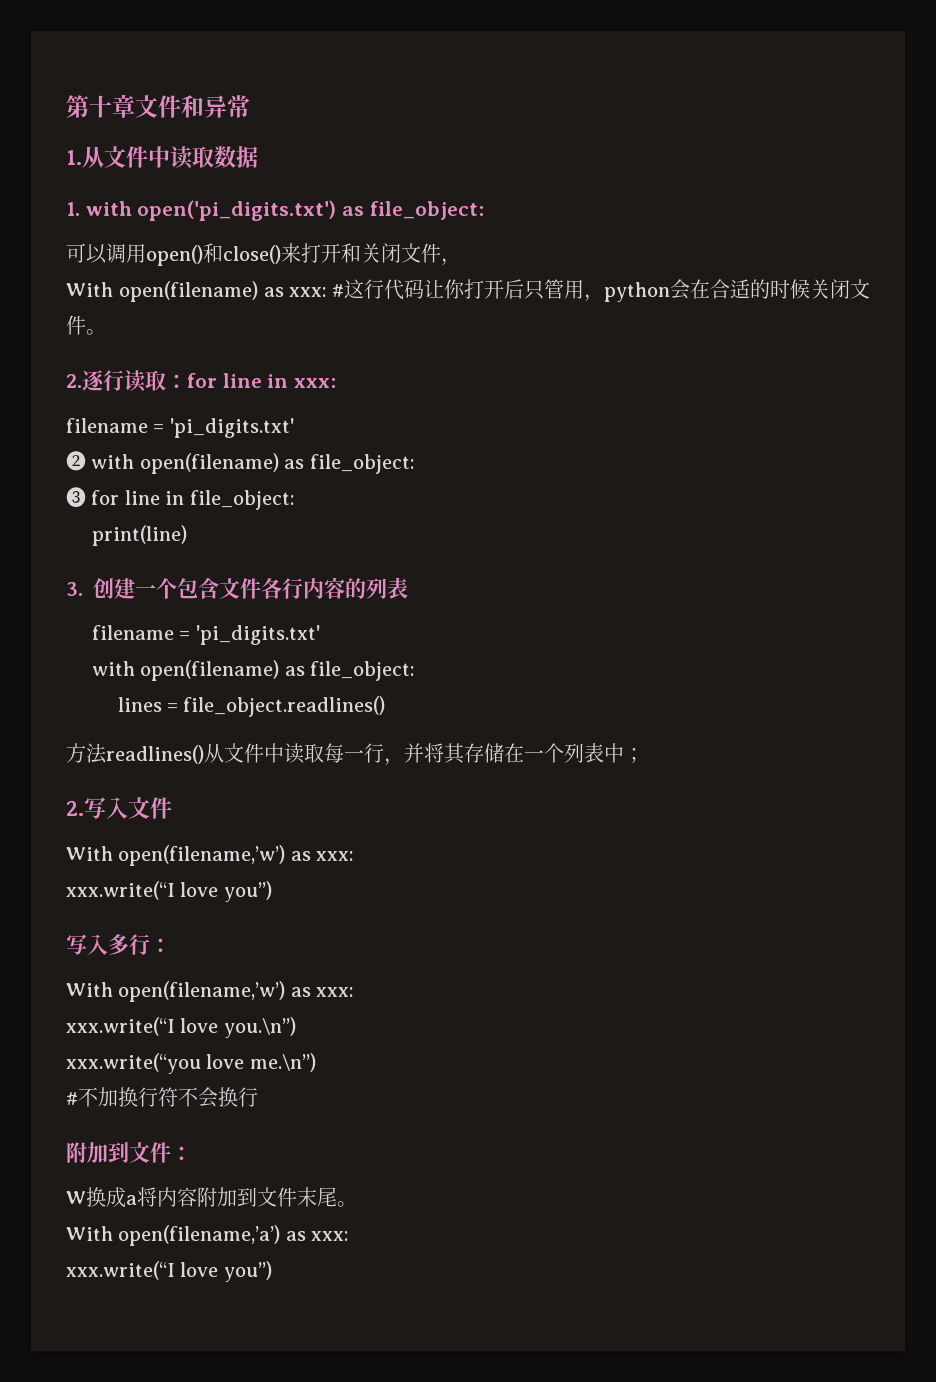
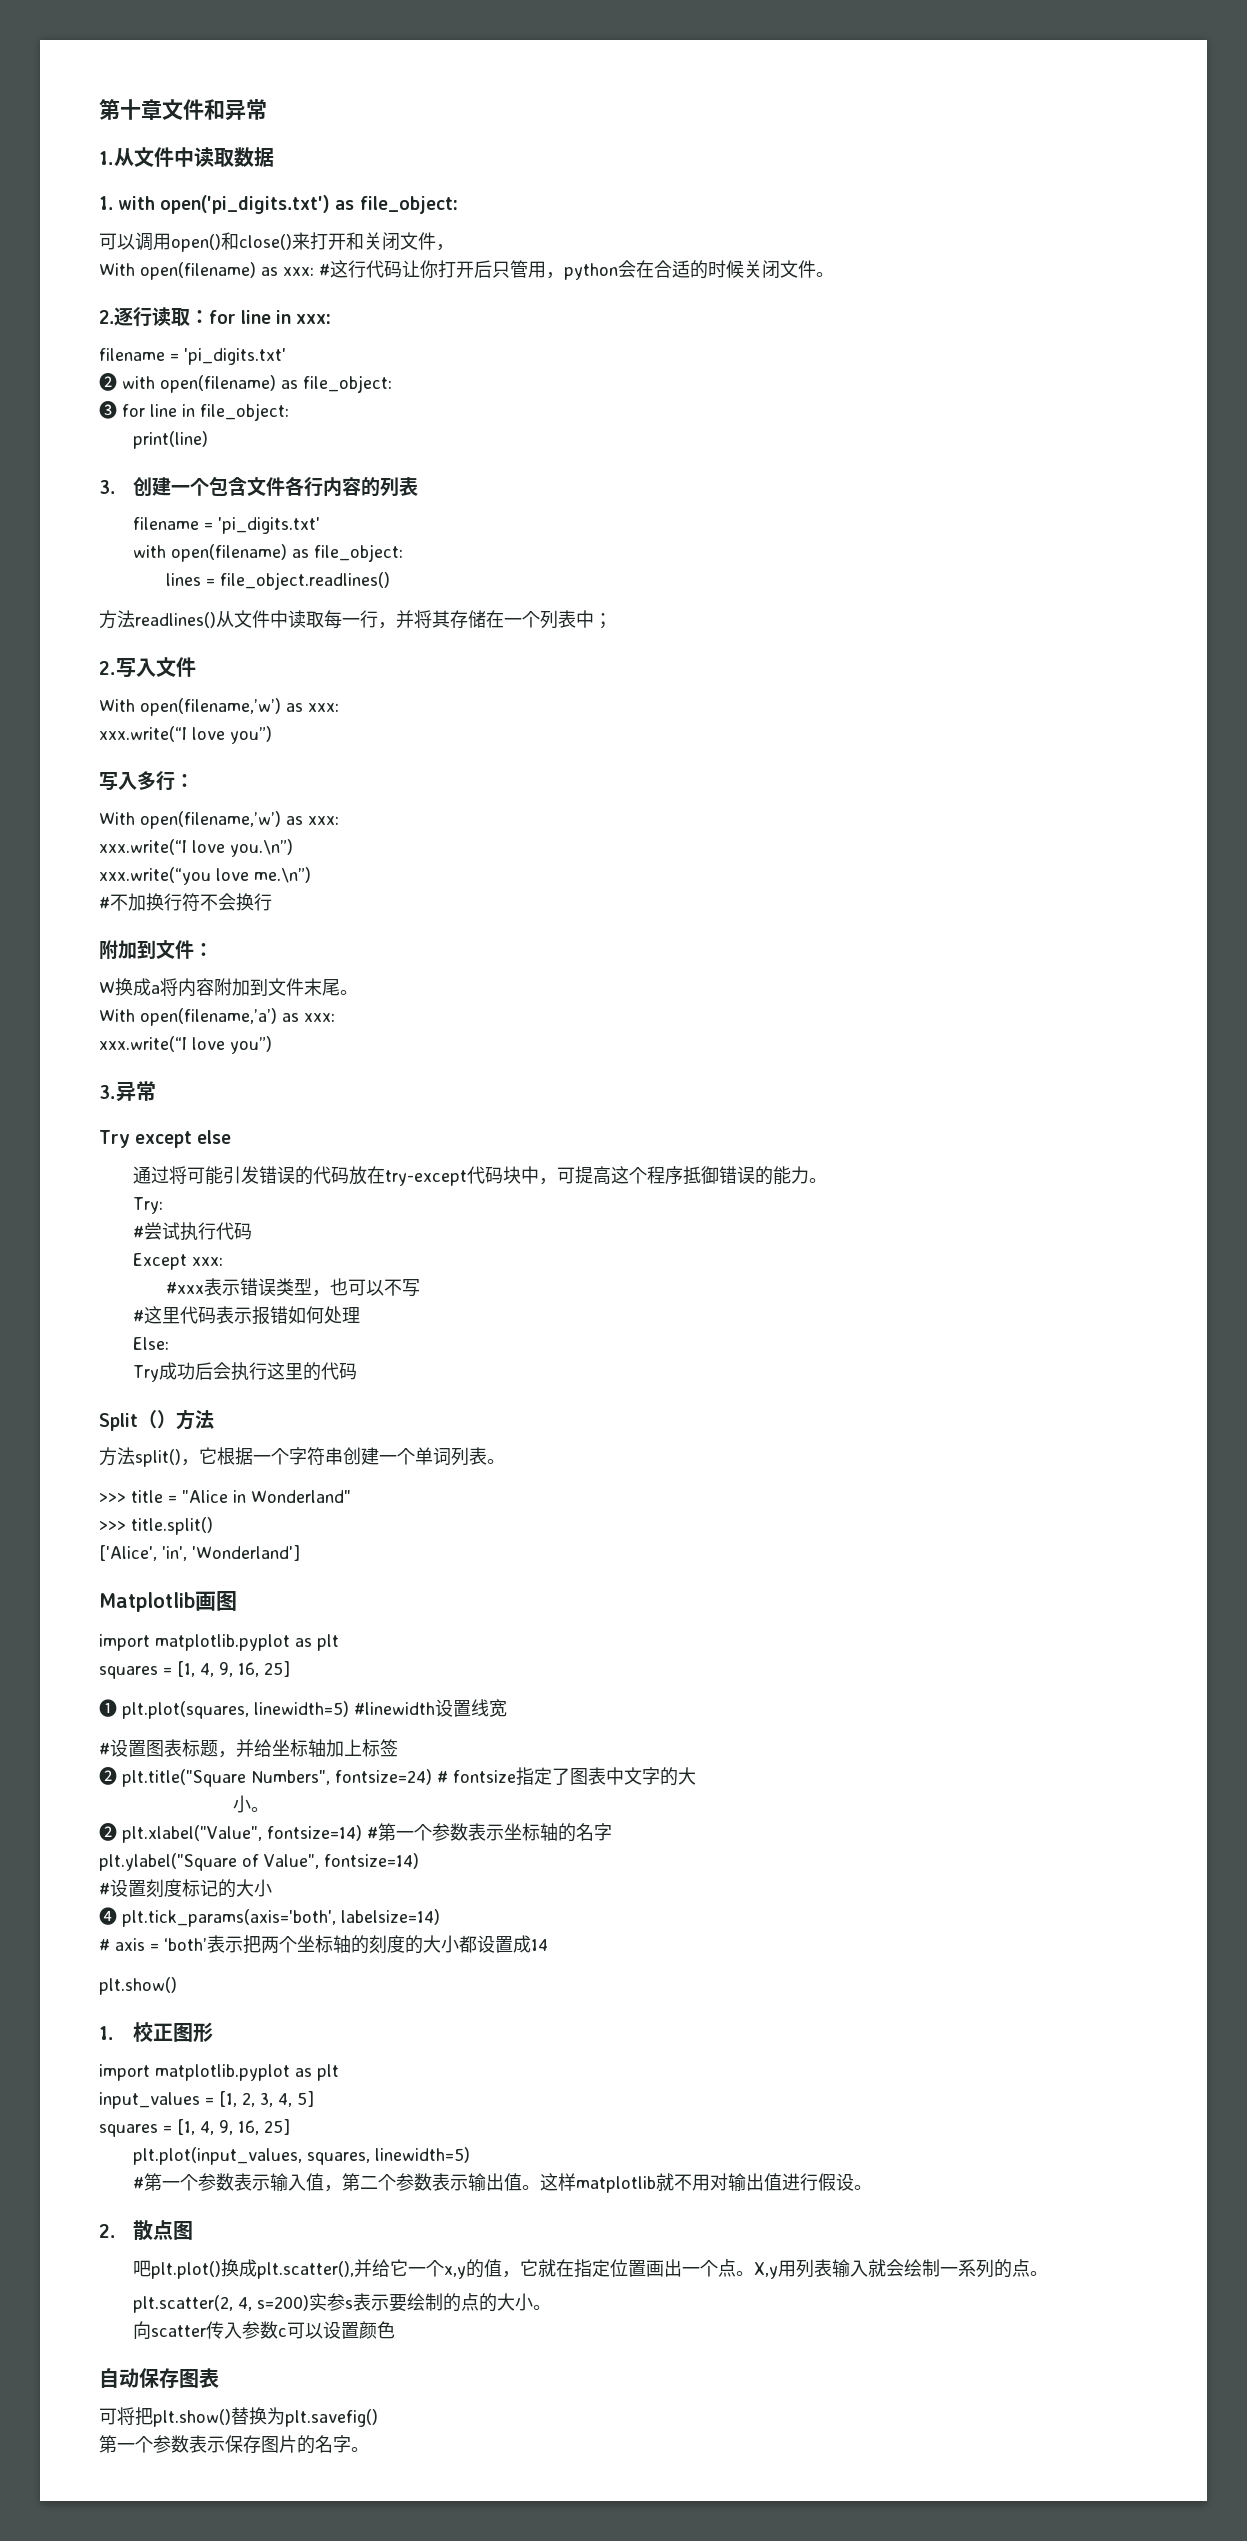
(272, 1271) none -> [99,1081,156,1102] [99,1130,232,1148] [132,1166,827,1186] [132,1197,163,1214] [132,1222,252,1241] [132,1253,223,1270] [166,1278,421,1297] [132,1306,360,1325] [132,1337,169,1350] [132,1362,357,1382] [99,1409,214,1431] [99,1447,505,1467] [99,1490,351,1503] [99,1517,213,1535] [99,1545,300,1561] [99,1591,237,1612] [99,1634,339,1651] [99,1661,290,1679] [99,1699,507,1719] [99,1739,398,1758] [99,1767,696,1787] [233,1795,270,1813] [99,1823,612,1843] [99,1853,419,1871] [99,1879,272,1898] [99,1907,440,1927] [99,1935,548,1954] [99,1977,177,1995] [99,2022,213,2043] [99,2064,339,2081] [99,2091,314,2109] [99,2119,290,2137] [132,2147,470,2165] [132,2173,872,2193] [99,2220,193,2240] [132,2259,1048,2279] [132,2293,551,2313] [132,2321,395,2339] [99,2368,219,2388] [99,2407,378,2427] [99,2435,369,2454] // 3.异常 // Try except else // 通过将可能引发错误的代码放在try-except代码块中，可提高这个程序抵御错误的能力。 // Try: // #尝试执行代码 // Except xxx: // #xxx表示错误类型，也可以不写 // #这里代码表示报错如何处理 // Else: // Try成功后会执行这里的代码 // Split（）方法 // 方法split()，它根据一个字符串创建一个单词列表。 // >>> title = "Alice in Wonderland" // >>> title.split() // ['Alice', 'in', 'Wonderland'] // Matplotlib画图 // import matplotlib.pyplot as plt // squares = [1, 4, 9, 16, 25] // ❶ plt.plot(squares, linewidth=5) #linewidth设置线宽 // #设置图表标题，并给坐标轴加上标签 // ❷ plt.title("Square Numbers", fontsize=24) # fontsize指定了图表中文字的大 // 小。 // ❷ plt.xlabel("Value", fontsize=14) #第一个参数表示坐标轴的名字 // plt.ylabel("Square of Value", fontsize=14) // #设置刻度标记的大小 // ❹ plt.tick_params(axis='both', labelsize=14) // # axis = ‘both’表示把两个坐标轴的刻度的大小都设置成14 // plt.show() // 1.校正图形 // import matplotlib.pyplot as plt // input_values = [1, 2, 3, 4, 5] // squares = [1, 4, 9, 16, 25] // plt.plot(input_values, squares, linewidth=5) // #第一个参数表示输入值，第二个参数表示输出值。这样matplotlib就不用对输出值进行假设。 // 2.散点图 // 吧plt.plot()换成plt.scatter(),并给它一个x,y的值，它就在指定位置画出一个点。X,y用列表输入就会绘制一系列的点。 // plt.scatter(2, 4, s=200)实参s表示要绘制的点的大小。 // 向scatter传入参数c可以设置颜色 // 自动保存图表 // 可将把plt.show()替换为plt.savefig() // 第一个参数表示保存图片的名字。

